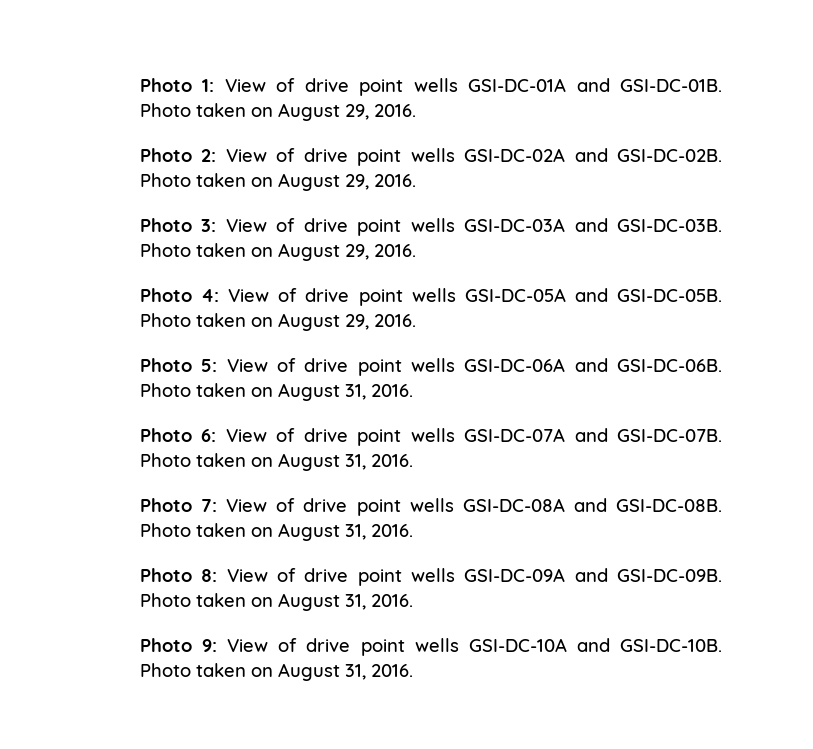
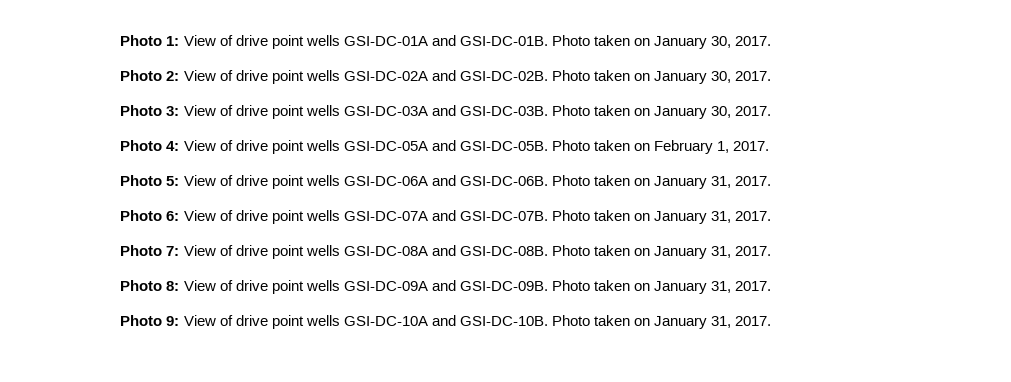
[277,103,416,121] August 29, 2016. -> [654,36,772,49] January 30, 2017.
[277,173,416,191] August 29, 2016. -> [654,71,772,84] January 30, 2017.
[277,243,416,261] August 29, 2016. -> [654,106,772,119] January 30, 2017.
[277,313,416,331] August 29, 2016. -> [654,140,770,154] February 1, 2017.
[277,383,413,401] August 31, 2016. -> [654,176,772,189] January 31, 2017.
[277,453,413,471] August 31, 2016. -> [654,211,772,224] January 31, 2017.
[277,523,413,541] August 31, 2016. -> [654,246,772,259] January 31, 2017.
[277,593,413,611] August 31, 2016. -> [654,281,772,294] January 31, 2017.
[277,663,413,681] August 31, 2016. -> [654,316,772,329] January 31, 2017.

